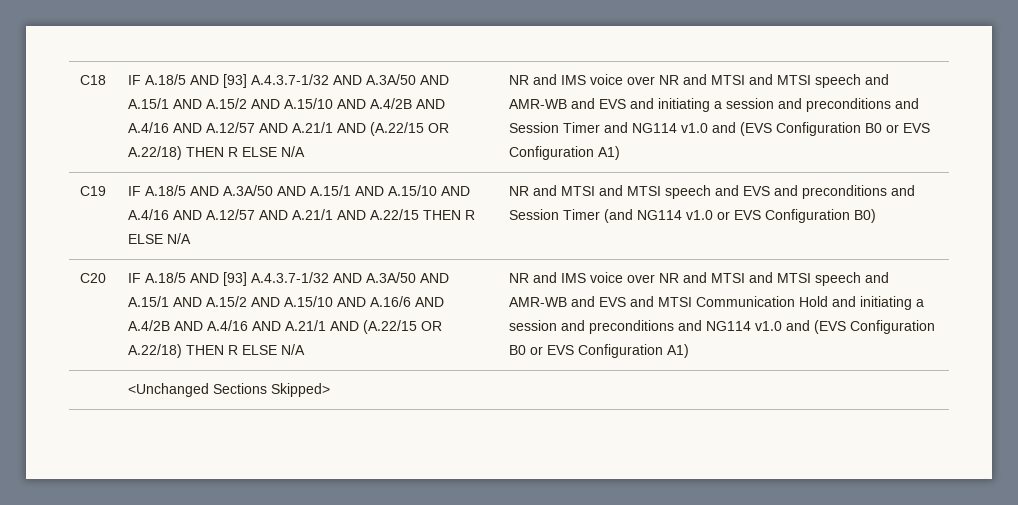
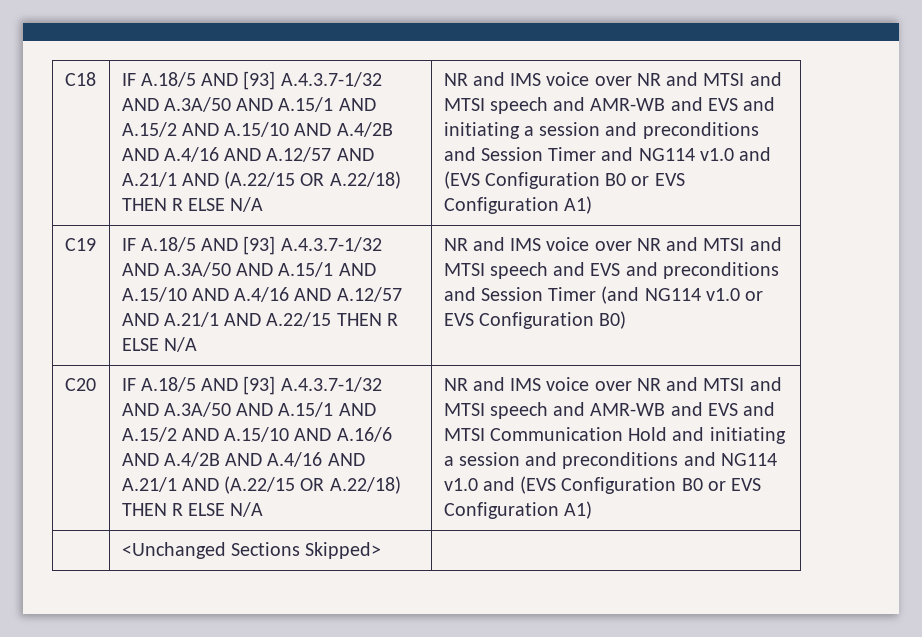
(219, 191) none -> [243,236,382,255] [121,263,159,276] [93] A.4.3.7-1/32 AND
(557, 190) none -> [510,237,699,251] IMS voice over NR and

